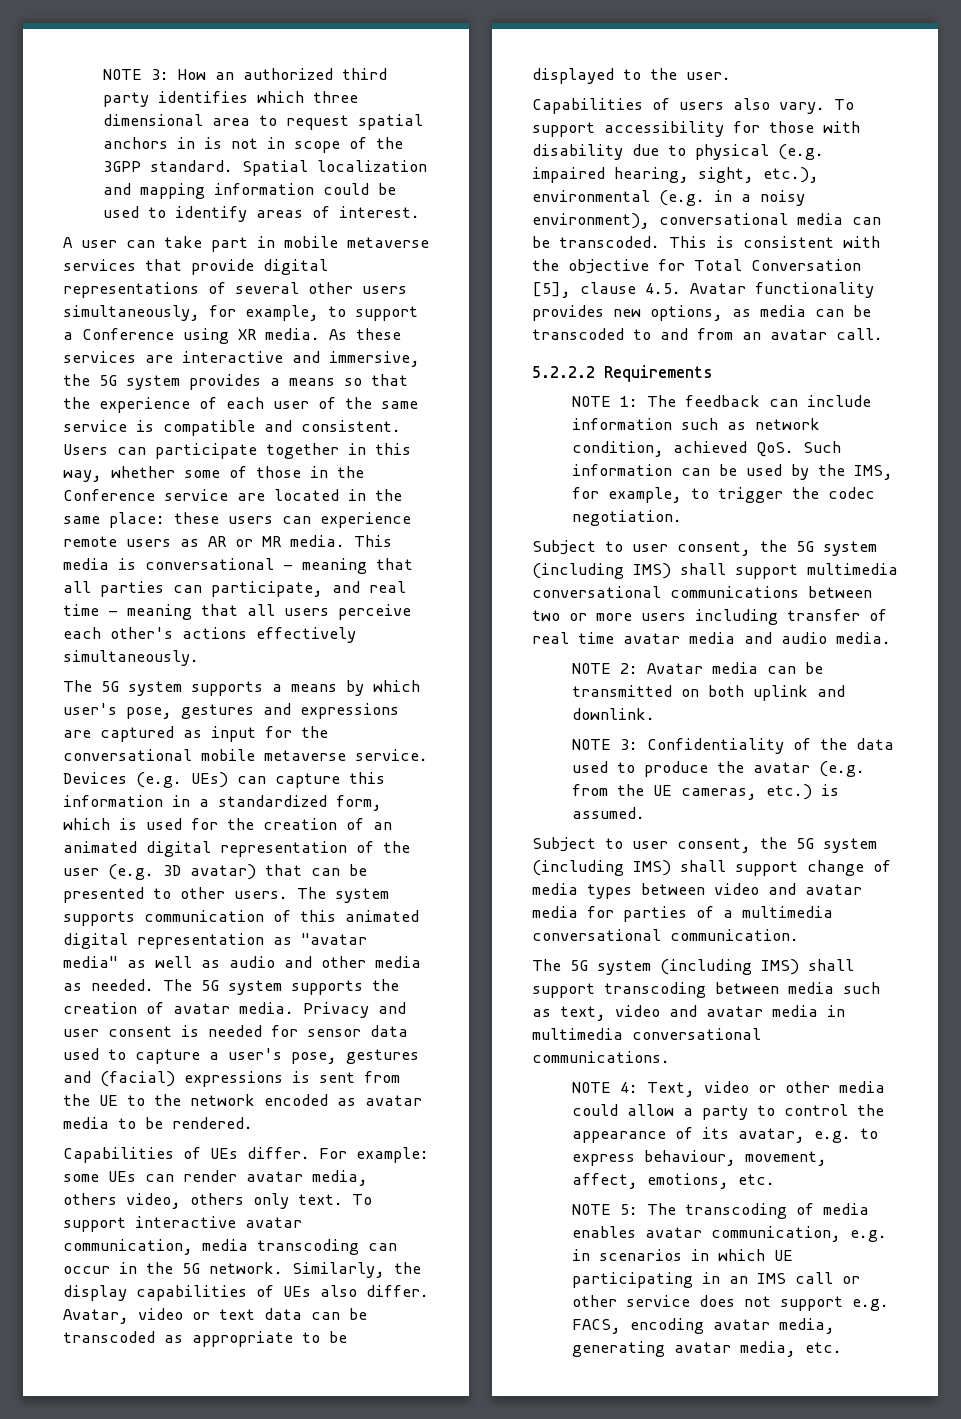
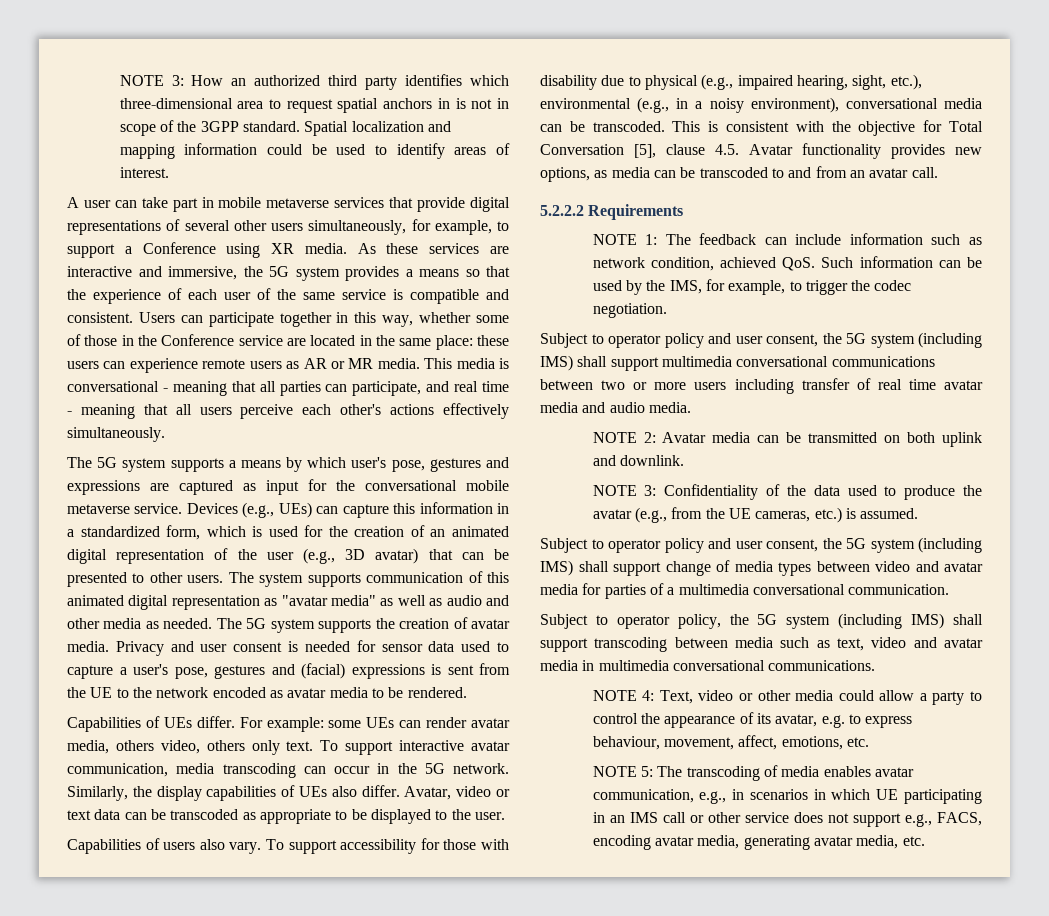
[312,91,358,103] [102,114,203,126] three dimensional -> [119,98,233,109] three-dimensional
[136,772,182,788] (e.g. -> [242,502,275,518] (e.g.,
[108,864,154,880] (e.g. -> [302,548,335,564] (e.g.,
[778,144,824,160] (e.g. -> [701,74,734,90] (e.g.,
[659,190,705,206] (e.g. -> [637,97,670,113] (e.g.,
(623, 546) none -> [608,333,731,348] operator policy and
[818,761,865,777] (e.g. -> [634,507,667,523] (e.g.,
(623, 843) none -> [608,538,731,553] operator policy and
[532,959,561,971] The -> [540,614,749,629] Subject to operator policy, the
[849,1230,887,1242] e.g. -> [699,791,727,804] e.g.,
[851,1299,889,1311] e.g. -> [904,814,932,827] e.g.,

